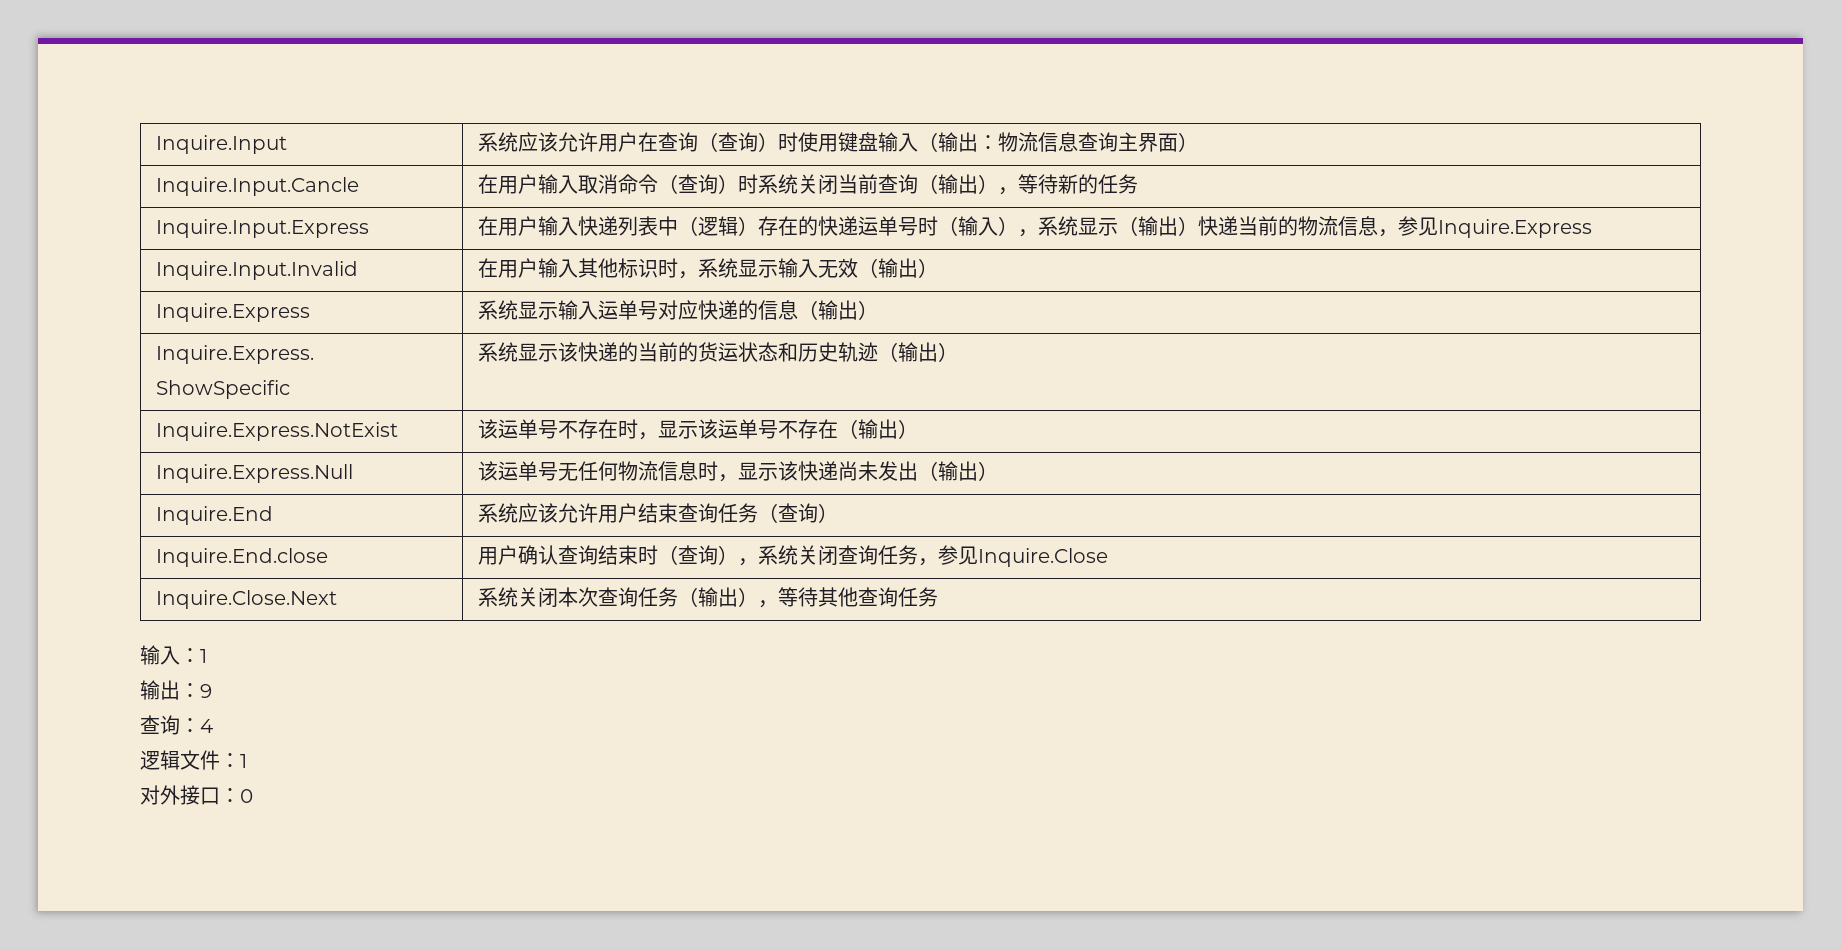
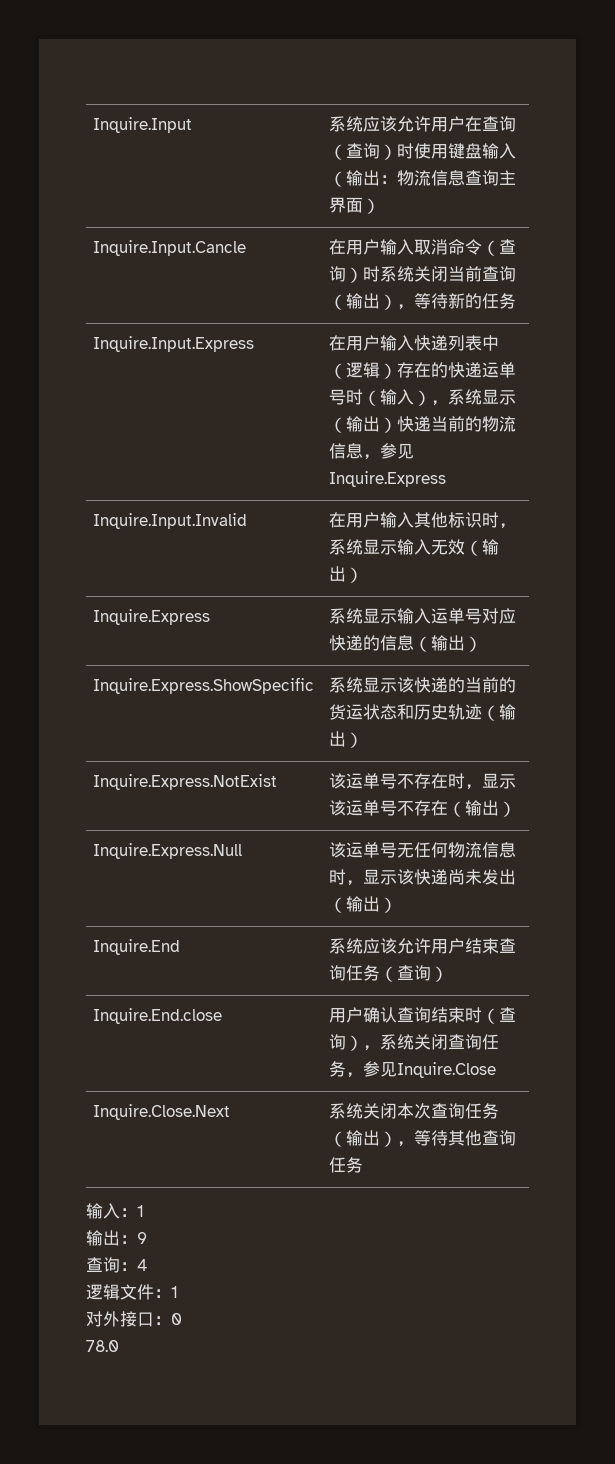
(253, 796) none -> [86,1340,119,1352] // 78.0

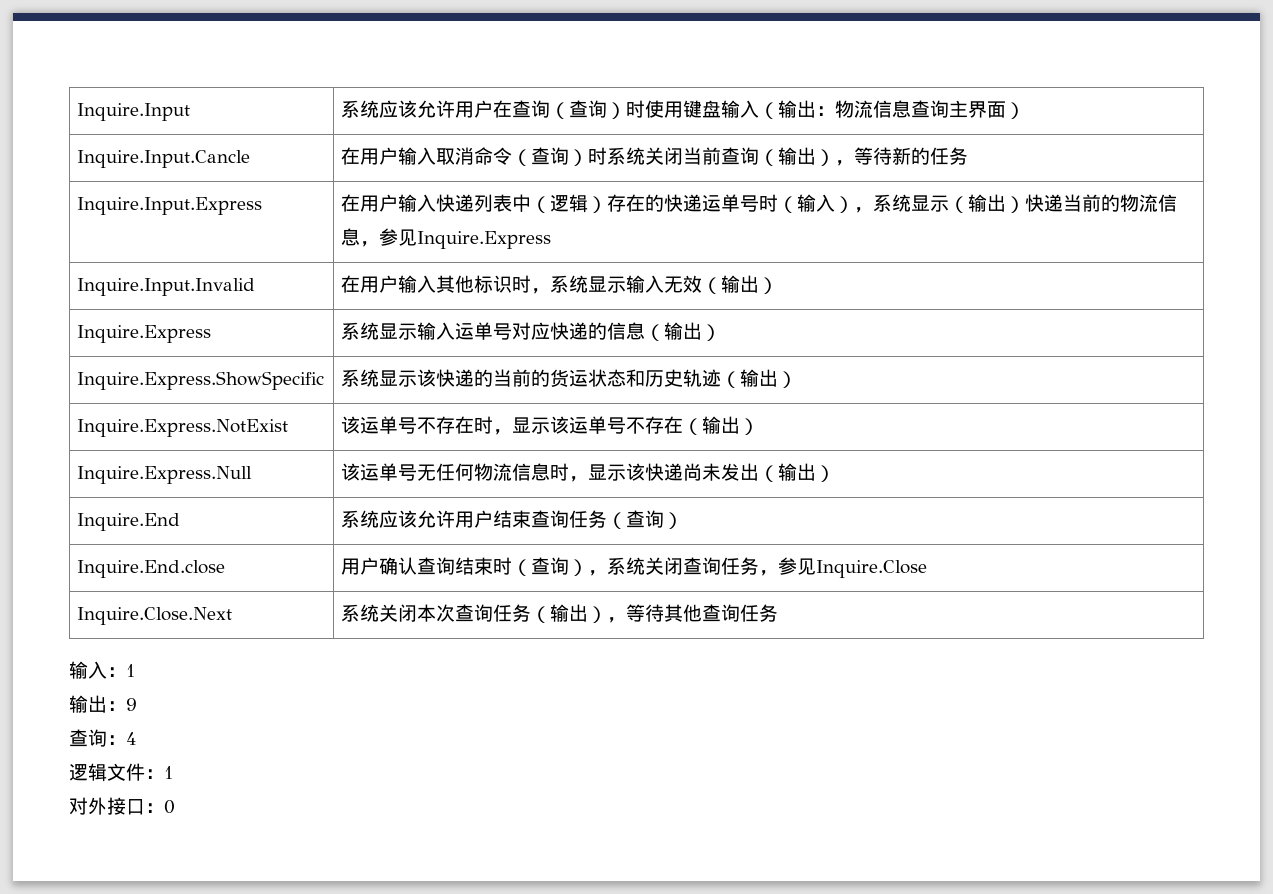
[86,1340,119,1352] // 78.0 -> (175, 807) none

